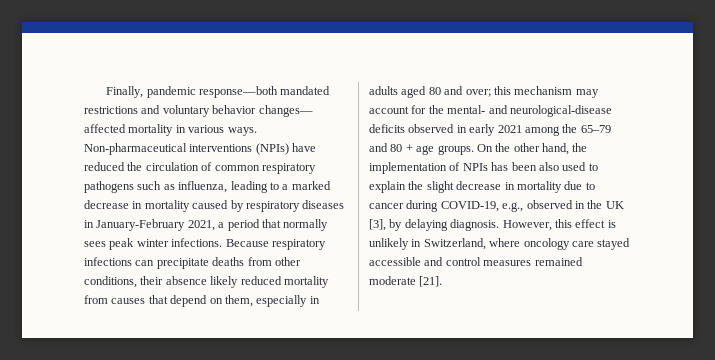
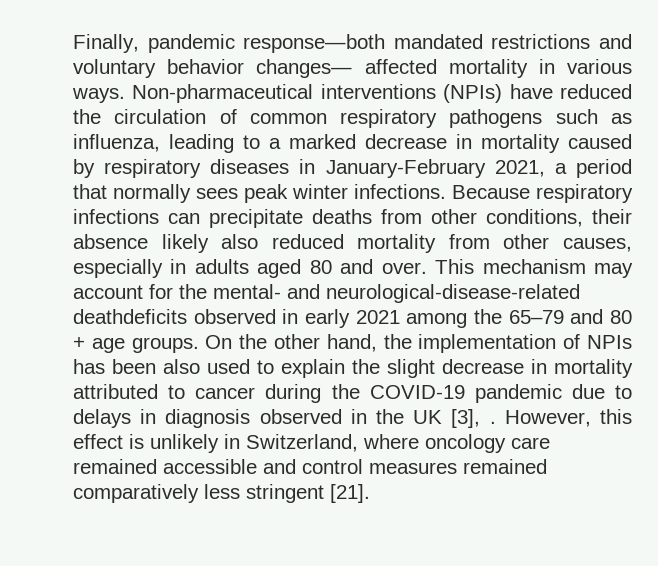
(239, 282) none -> [221,234,259,249] also
[111,295,253,307] causes that depend on them, -> [503,234,632,252] other causes,
[465,86,511,97] over; this -> [381,259,475,274] over. This
[509,105,612,117] [369,124,405,133] neurological-disease deficits -> [326,284,580,303] [73,309,187,324] neurological-disease-related deathdeficits
[564,181,583,190] due -> [73,384,158,399] attributed
[440,201,524,212] COVID-19, e.g., -> [331,384,632,403] [73,409,251,428] the COVID-19 pandemic due to delays in diagnosis
[389,219,500,231] by delaying diagnosis. -> [489,421,496,424] .
[597,238,631,250] stayed -> [73,459,157,474] remained
[369,276,416,285] moderate -> [73,484,324,503] comparatively less stringent

